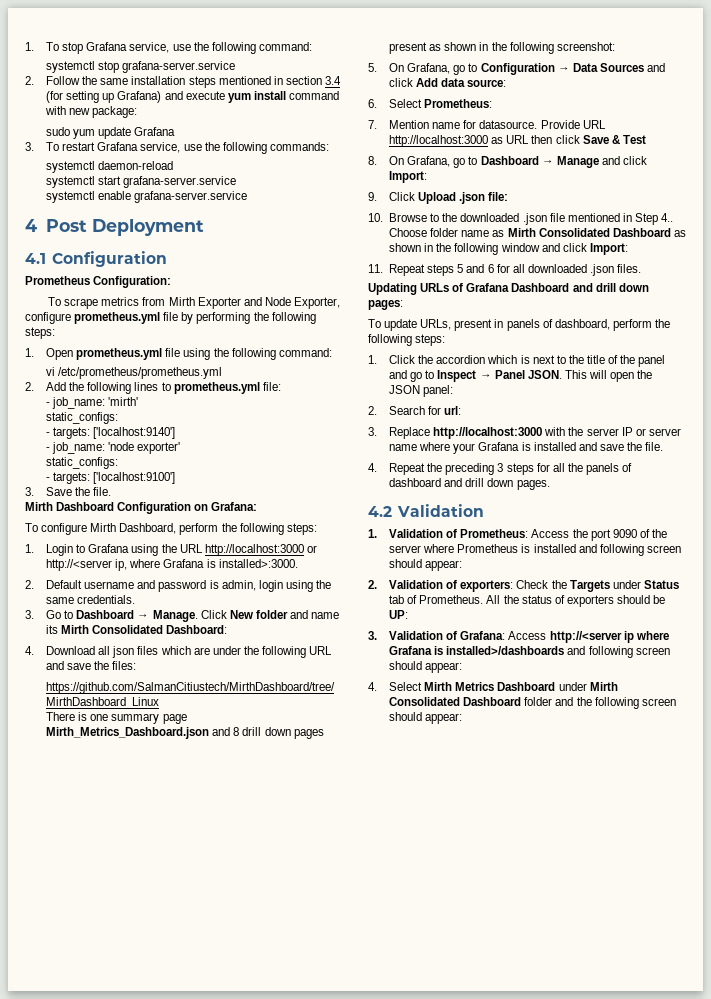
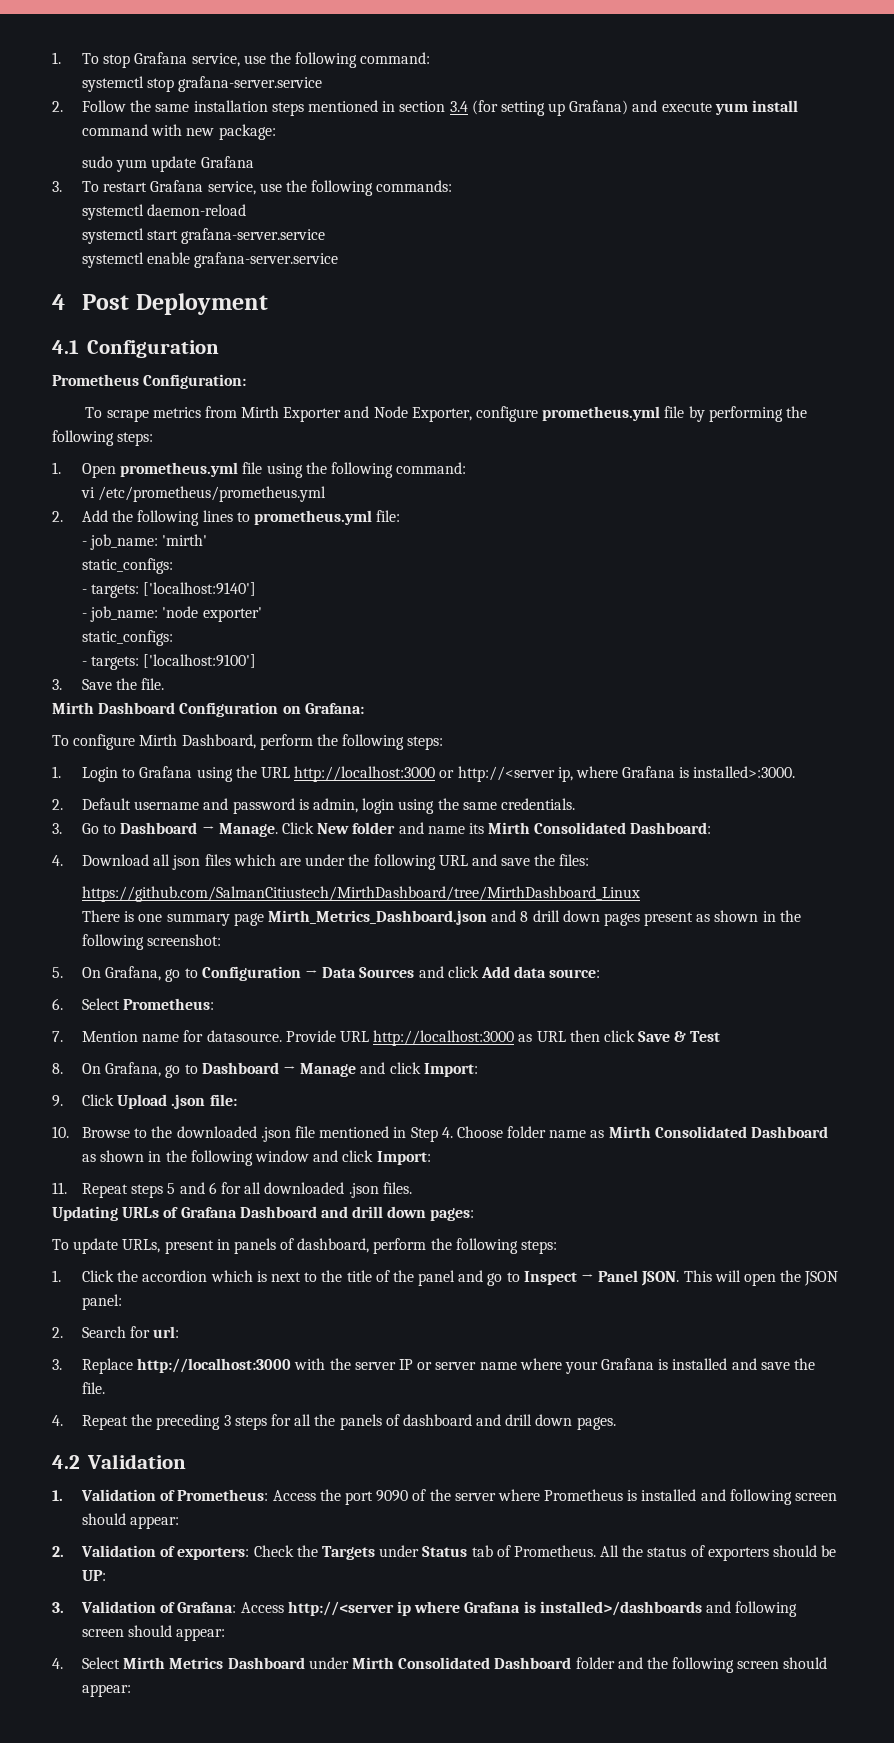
[661,213,674,222] 4.. -> [441,1127,453,1138] 4.

